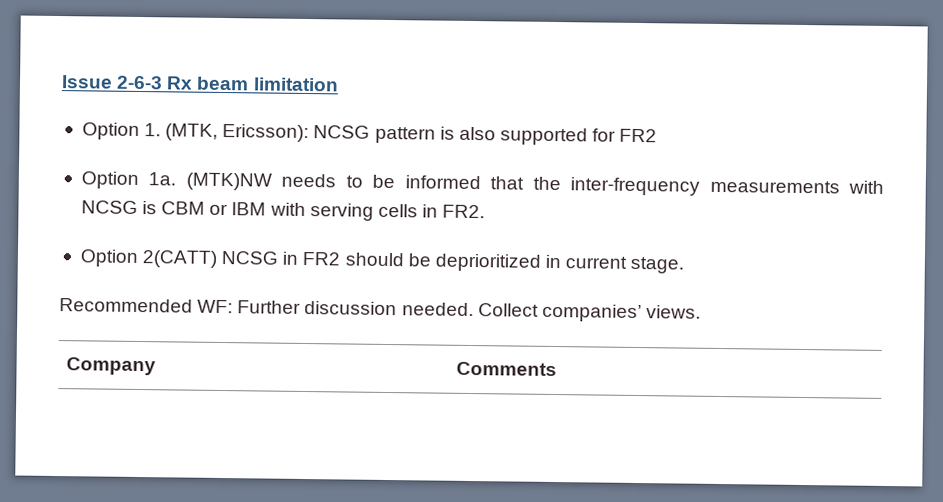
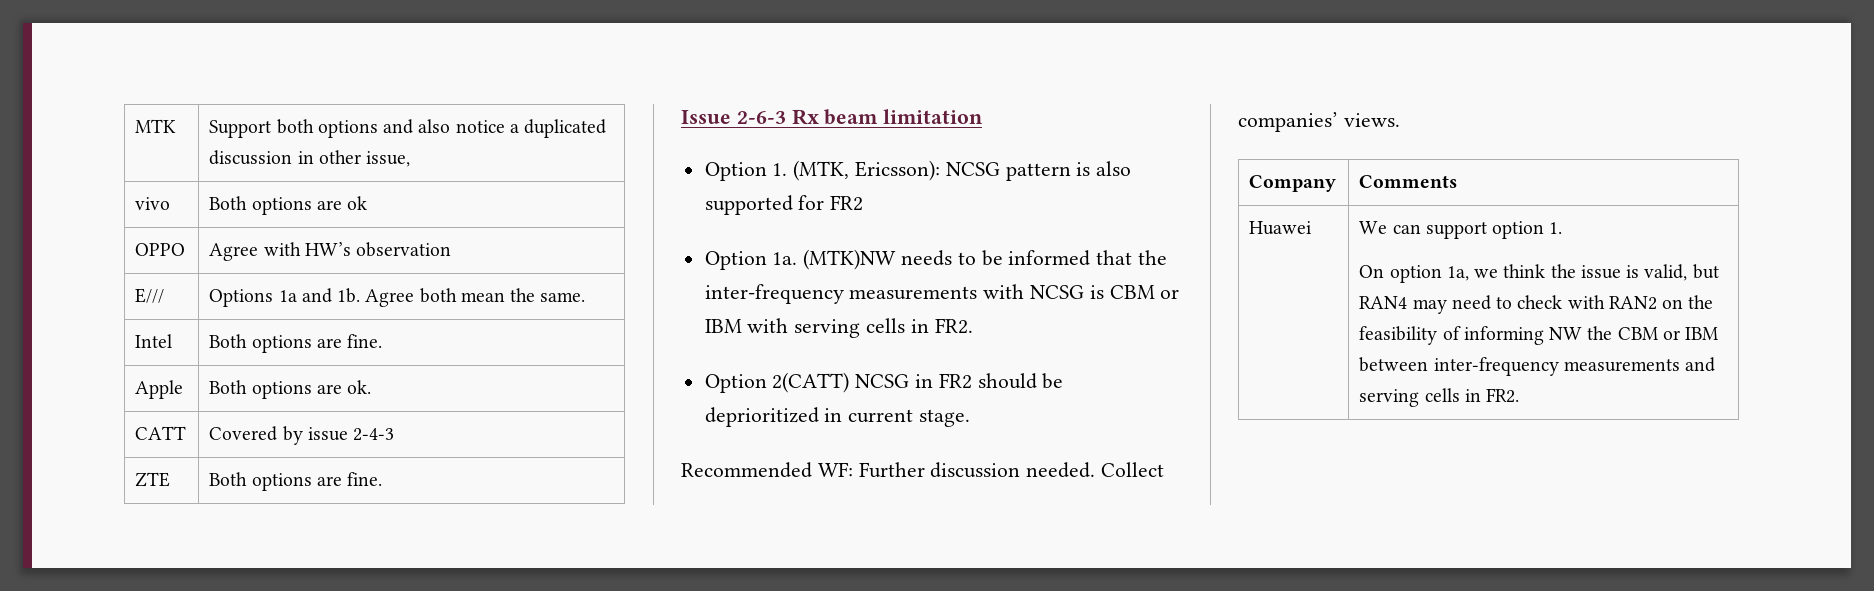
(61, 82) none -> [135,119,177,133] [209,119,607,138] [209,150,411,167] [135,197,171,210] [209,196,368,215] [135,243,186,256] [209,242,452,261] [135,288,165,303] [209,288,586,307] [135,334,173,348] [209,334,383,353] [135,380,184,399] [209,380,372,399] [135,426,187,440] [209,426,395,445] [135,472,171,487] [209,472,383,491] MTK | Support both options and also notice a duplicated discussion in other issue, // vivo | Both options are ok // OPPO | Agree with HW’s observation // E/// | Options 1a and 1b. Agree both mean the same. // Intel | Both options are fine. // Apple | Both options are ok. // CATT | Covered by issue 2-4-3 // ZTE | Both options are fine. //
(557, 369) none -> [1249,221,1313,235] [1359,221,1563,239] [1359,264,1719,283] [1359,295,1714,314] [1359,326,1719,345] [1359,357,1716,376] [1359,388,1520,407] // Huawei | We can support option 1. // On option 1a, we think the issue is valid, but RAN4 may need to check with RAN2 on the feasibility of informing NW the CBM or IBM between inter-frequency measurements and serving cells in FR2.

